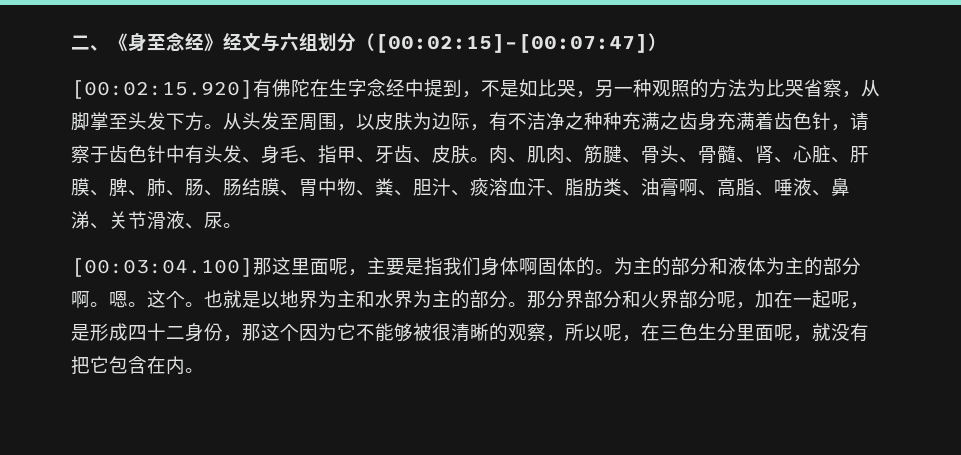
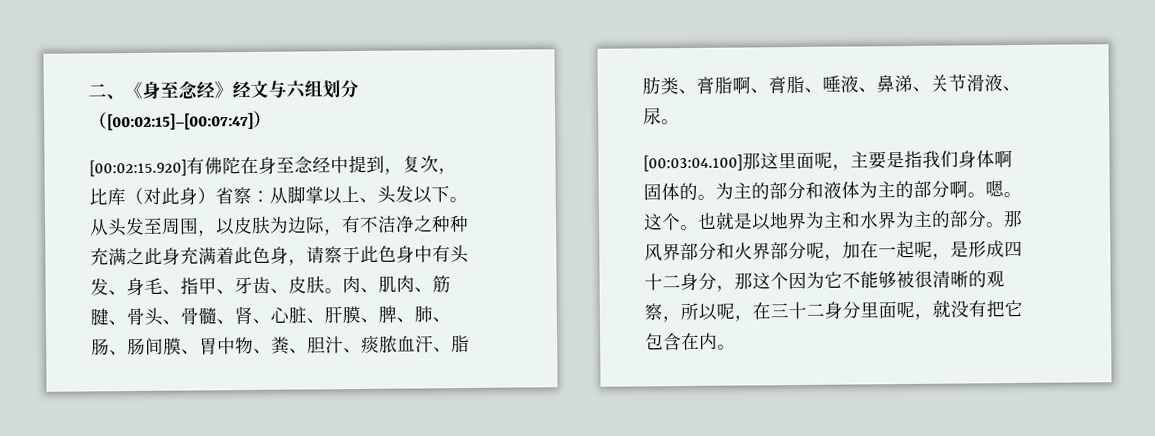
[329,79,367,97] 生字 -> [258,156,295,174] 身至
[481,79,880,98] [71,112,204,131] 不是如比哭，另一种观照的方法为比哭省察，从脚掌至头发下方 -> [402,155,457,175] [89,185,450,206] 复次，比库（对此身）省察：从脚掌以上、头发以下
[679,112,698,130] 齿 -> [144,247,163,265] 此
[774,112,831,130] 齿色针 -> [234,246,289,265] 此色身
[109,145,166,163] 齿色针 -> [360,245,415,263] 此色身
[242,178,261,196] 结 -> [145,337,164,355] 间
[489,178,508,196] 溶 -> [379,335,398,353] 脓
[641,178,736,197] 油膏啊、高 -> [696,76,787,94] 膏脂啊、膏
[546,290,565,308] 分 -> [644,243,663,262] 风
[204,323,223,341] 份 -> [698,272,717,290] 分
[679,323,717,341] 色生 -> [788,301,843,320] 十二身

